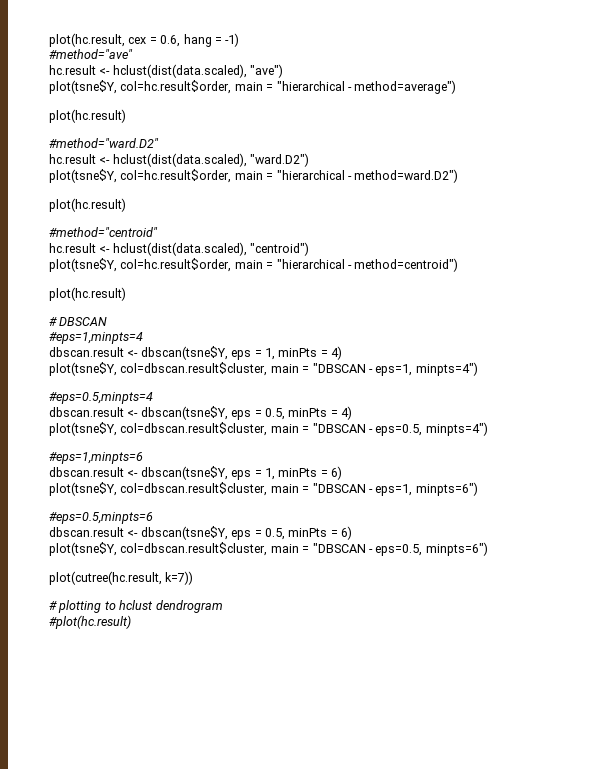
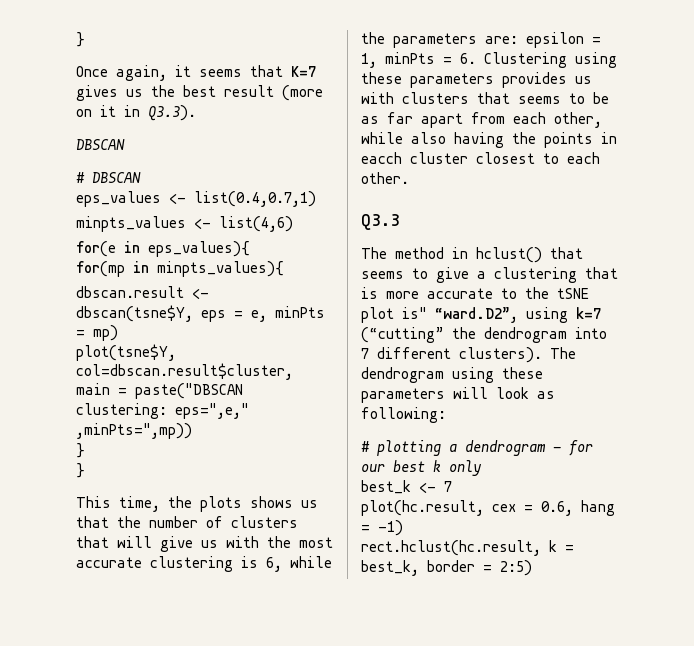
(49, 40) none -> [76,32,85,47] [76,65,316,81] [76,85,323,101] [76,105,196,121] [76,139,125,150] [76,172,141,183] [76,191,316,207] [76,216,293,232] [76,241,250,257] [76,261,284,277] [76,286,209,299] [76,305,325,322] [76,325,118,341] [76,344,176,361] [76,363,293,380] [76,383,243,399] [76,403,249,419] [76,423,192,439] [76,443,85,458] [76,463,85,478] [76,496,318,512] [76,516,298,528] [76,536,333,552] [76,556,332,572] [361,32,601,48] [361,52,617,68] [361,72,592,88] [361,92,609,104] [361,112,602,128] [361,132,617,148] [361,152,600,164] [361,172,409,184] [361,214,400,230] [361,247,583,263] [361,267,618,283] [361,287,589,299] [361,307,601,323] [361,327,607,343] [361,347,576,363] [361,367,543,383] [361,387,555,403] [361,407,446,423] [361,440,593,456] [361,460,482,476] [361,480,452,494] } // Once again, it seems that K=7 gives us the best result (more on it in Q3.3). // DBSCAN // # DBSCAN // eps_values <- list(0.4,0.7,1) // minpts_values <- list(4,6) // for(e in eps_values){ // for(mp in minpts_values){ // dbscan.result <- dbscan(tsne$Y, eps = e, minPts = mp) // plot(tsne$Y, col=dbscan.result$cluster, main = paste("DBSCAN clustering: eps=",e," ,minPts=",mp)) // } // } // This time, the plots shows us that the number of clusters that will give us with the most accurate clustering is 6, while the parameters are: epsilon = 1, minPts = 6. Clustering using these parameters provides us with clusters that seems to be as far apart from each other, while also having the points in eacch cluster closest to each other. // Q3.3 // The method in hclust() that seems to give a clustering that is more accurate to the tSNE plot is" “ward.D2”, using k=7 (“cutting” the dendrogram into 7 different clusters). The dendrogram using these parameters will look as following: // # plotting a dendrogram - for our best k only // best_k <- 7 //
[49,49,133,59] [49,64,284,78] [49,80,457,94] [49,109,126,123] [49,138,159,148] [49,153,310,167] [49,169,459,183] [49,198,126,212] [49,227,158,237] [49,242,310,256] [49,258,459,272] [49,287,126,301] [49,317,108,326] [49,332,143,344] [49,346,342,360] [49,362,478,376] [49,392,153,404] [49,406,352,420] [49,422,488,436] [49,452,143,464] [49,466,342,480] [49,482,478,496] [49,512,153,524] [49,526,352,540] [49,542,488,556] [49,571,194,585] [49,600,223,613] [49,615,131,629] #method="ave" // hc.result <- hclust(dist(data.scaled), "ave") // plot(tsne$Y, col=hc.result$order, main = "hierarchical - method=average") // plot(hc.result) // #method="ward.D2" // hc.result <- hclust(dist(data.scaled), "ward.D2") // plot(tsne$Y, col=hc.result$order, main = "hierarchical - method=ward.D2") // plot(hc.result) // #method="centroid" // hc.result <- hclust(dist(data.scaled), "centroid") // plot(tsne$Y, col=hc.result$order, main = "hierarchical - method=centroid") // plot(hc.result) // # DBSCAN // #eps=1,minpts=4 // dbscan.result <- dbscan(tsne$Y, eps = 1, minPts = 4) // plot(tsne$Y, col=dbscan.result$cluster, main = "DBSCAN - eps=1, minpts=4") // #eps=0.5,minpts=4 // dbscan.result <- dbscan(tsne$Y, eps = 0.5, minPts = 4) // plot(tsne$Y, col=dbscan.result$cluster, main = "DBSCAN - eps=0.5, minpts=4") // #eps=1,minpts=6 // dbscan.result <- dbscan(tsne$Y, eps = 1, minPts = 6) // plot(tsne$Y, col=dbscan.result$cluster, main = "DBSCAN - eps=1, minpts=6") // #eps=0.5,minpts=6 // dbscan.result <- dbscan(tsne$Y, eps = 0.5, minPts = 6) // plot(tsne$Y, col=dbscan.result$cluster, main = "DBSCAN - eps=0.5, minpts=6") // plot(cutree(hc.result, k=7)) // # plotting to hclust dendrogram // #plot(hc.result) -> [361,540,574,556] [361,560,532,576] rect.hclust(hc.result, k = best_k, border = 2:5)

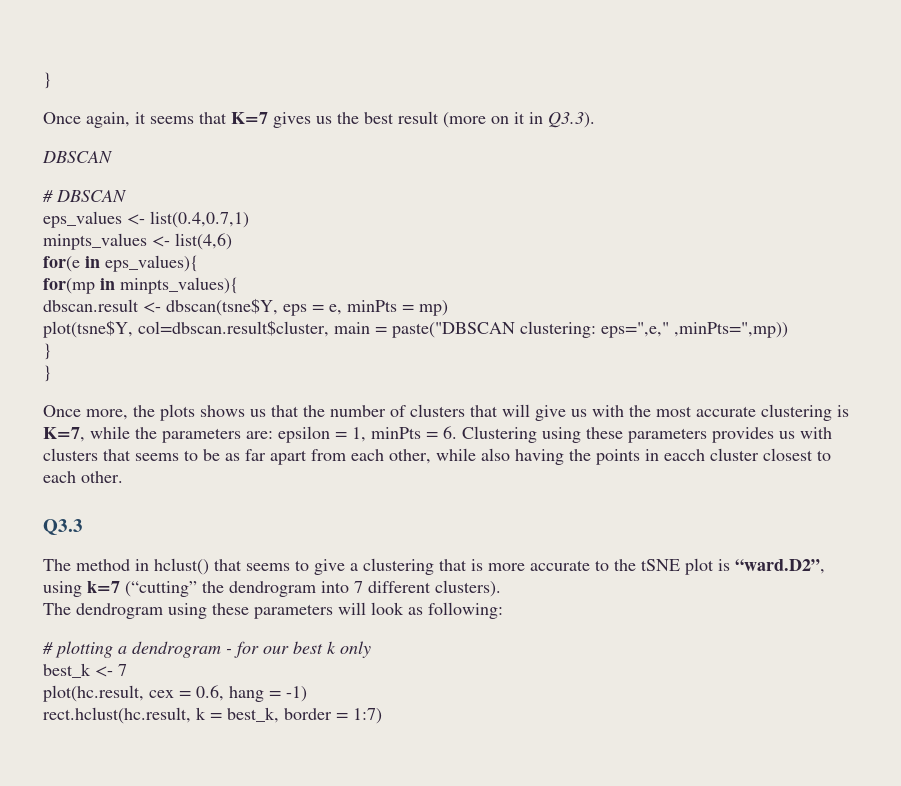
[76,496,160,512] This time, -> [43,405,128,420] Once more,
[266,557,282,572] 6, -> [43,427,85,442] K=7,
[402,307,427,319] is" -> [718,559,730,571] is
(542, 355) none -> (501, 588) //
[500,560,532,576] 2:5) -> [353,708,382,724] 1:7)

